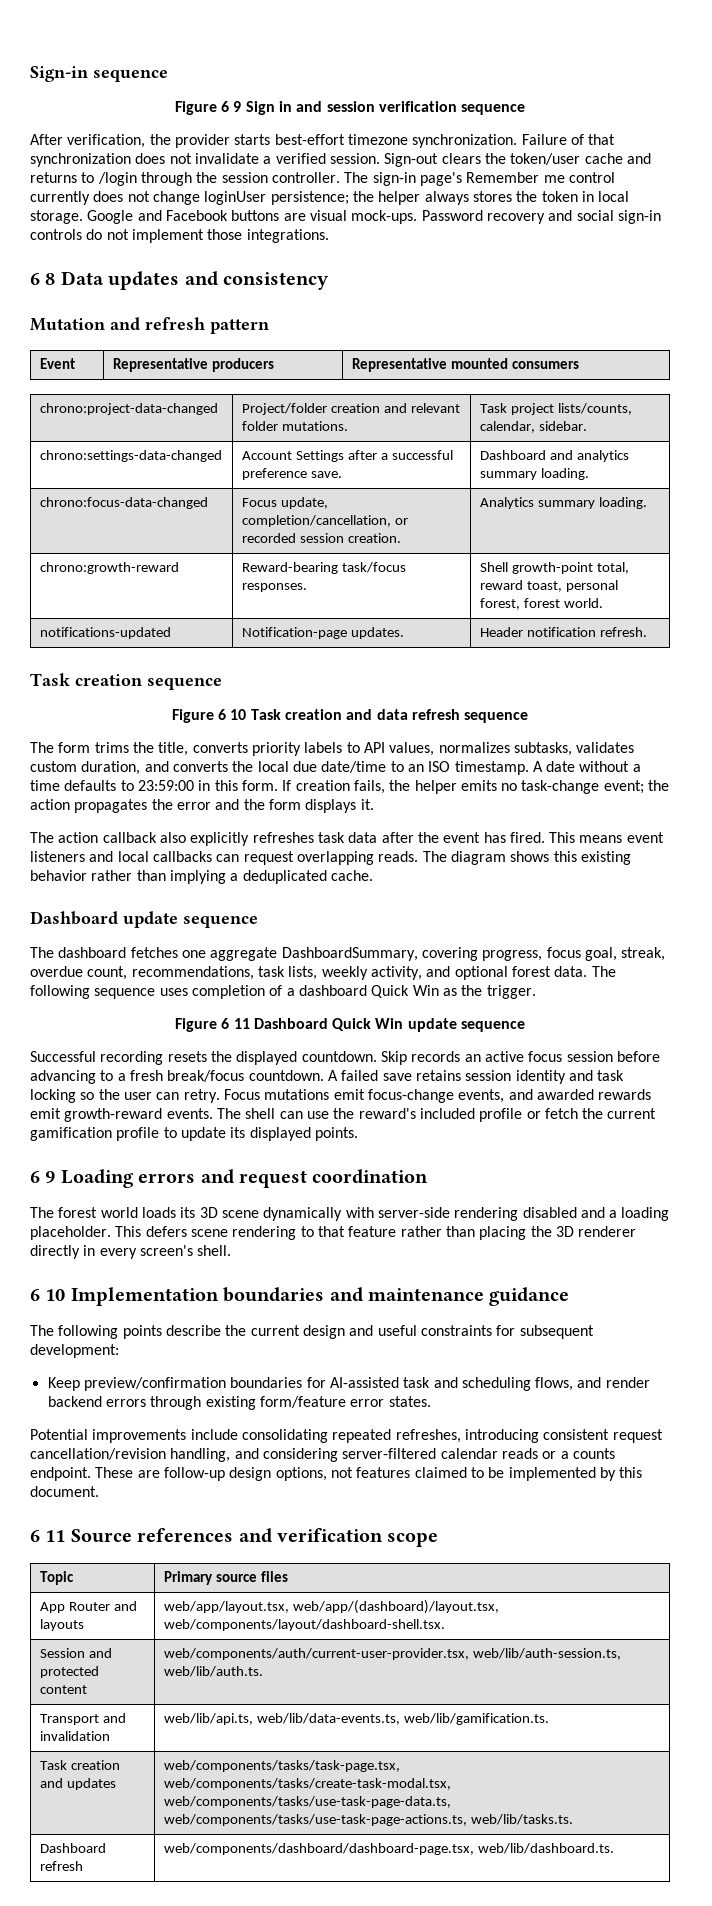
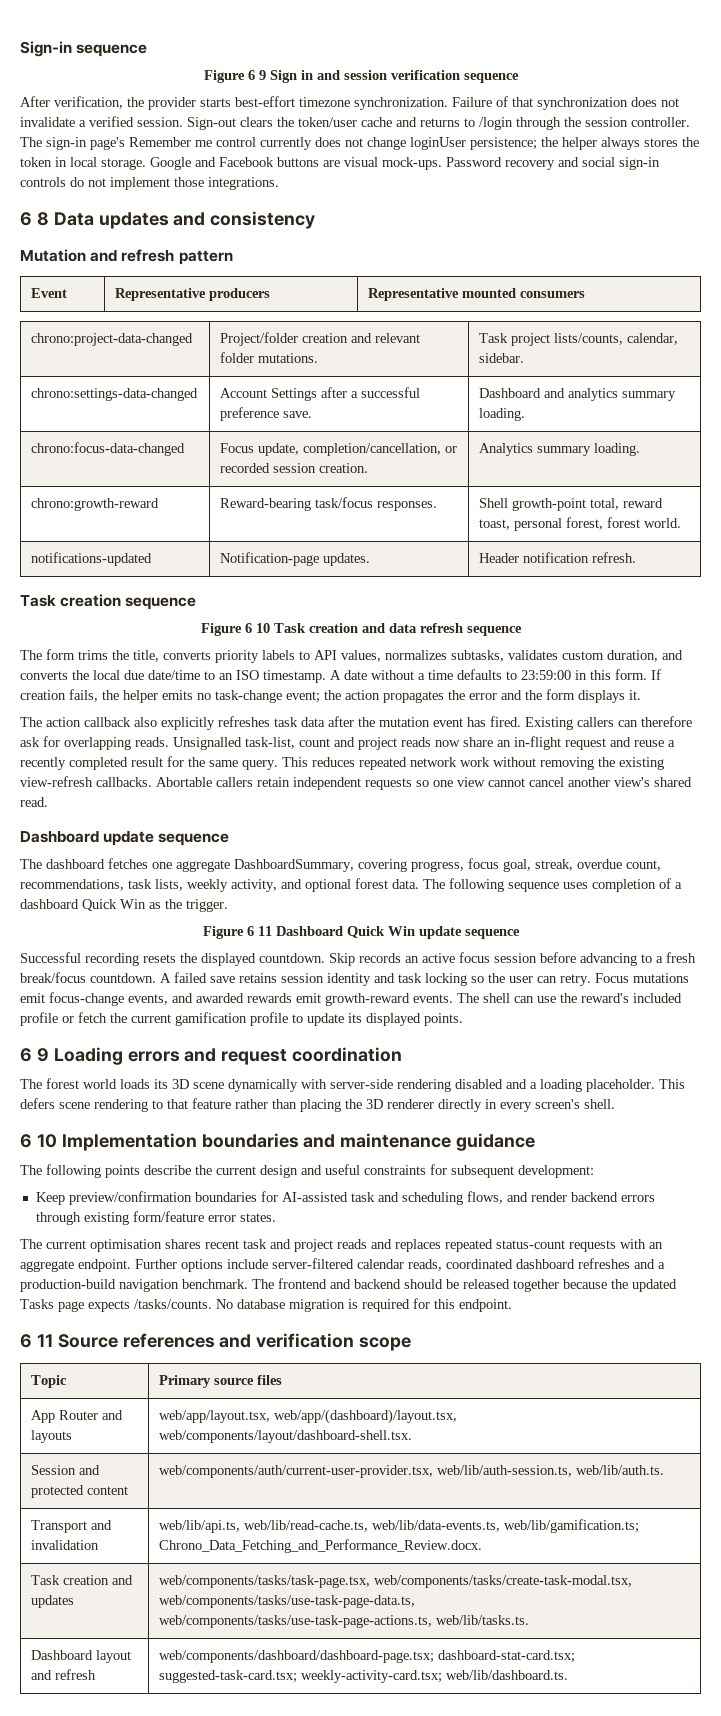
(439, 837) none -> [379,717,430,727] mutation
[549,832,664,843] [30,851,631,865] [30,870,373,884] This means event listeners and local callbacks can request overlapping reads. The diagram shows this existing behavior rather than implying a deduplicated cache. -> [525,716,692,730] [20,736,675,750] [20,756,664,770] [20,776,692,790] [20,797,48,807] Existing callers can therefore ask for overlapping reads. Unsignalled task-list, count and project reads now share an in-flight request and reuse a recently completed result for the same query. This reduces repeated network work without removing the existing view-refresh callbacks. Abortable callers retain independent requests so one view cannot cancel another view's shared read.
[30,1429,663,1443] [30,1448,615,1462] [30,1467,643,1481] [30,1486,99,1497] Potential improvements include consolidating repeated refreshes, introducing consistent request cancellation/revision handling, and considering server-filtered calendar reads or a counts endpoint. These are follow-up design options, not features claimed to be implemented by this document. -> [20,1239,663,1252] [20,1258,665,1272] [20,1278,677,1292] [20,1298,512,1312] The current optimisation shares recent task and project reads and replaces repeated status-count requests with an aggregate endpoint. Further options include server-filtered calendar reads, coordinated dashboard refreshes and a production-build navigation benchmark. The frontend and backend should be released together because the updated Tasks page expects /tasks/counts. No database migration is required for this endpoint.
[256,1713,549,1725] web/lib/data-events.ts, web/lib/gamification.ts. -> [244,1519,640,1533] [159,1539,483,1553] web/lib/read-cache.ts, web/lib/data-events.ts, web/lib/gamification.ts; Chrono_Data_Fetching_and_Performance_Review.docx.
(106, 1848) none -> [96,1650,132,1663] [31,1670,53,1680] layout and
[163,1843,474,1855] web/components/dashboard/dashboard-page.tsx, -> [159,1650,576,1663] [159,1670,443,1683] web/components/dashboard/dashboard-page.tsx; dashboard-stat-card.tsx; suggested-task-card.tsx; weekly-activity-card.tsx;

